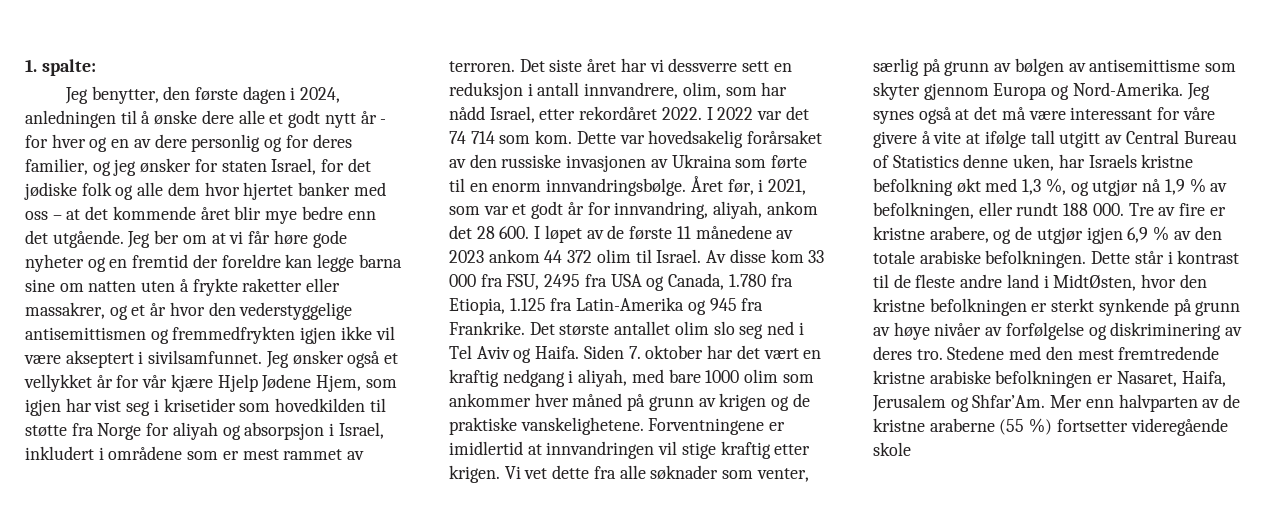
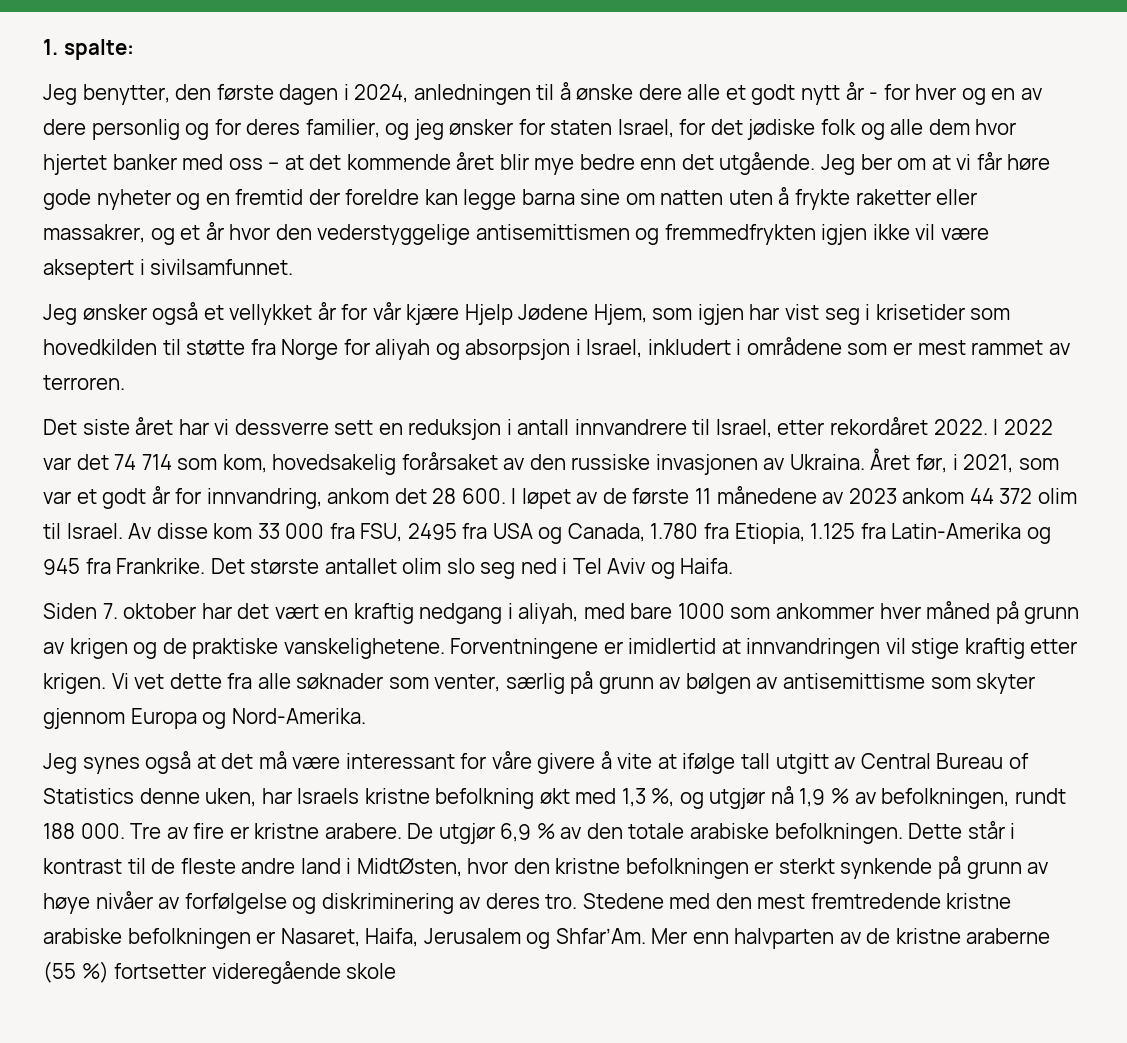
(263, 357) none -> (294, 267) //
(515, 66) none -> (125, 382) //
[584,82,788,99] [449,106,485,120] innvandrere, olim, som har nådd -> [574,419,711,435] innvandrere til
[535,130,645,144] kom. Dette var -> [222,454,267,473] kom,
[671,154,808,169] [449,178,687,196] Ukraina som førte til en enorm innvandringsbølge. -> [789,454,865,470] Ukraina.
[713,201,763,219] aliyah, -> (322, 498) none
(580, 352) none -> (734, 566) //
[744,369,779,383] olim -> (725, 611) none
(1183, 89) none -> (366, 716) //
[978,202,1013,216] eller -> (1010, 798) none
[929,226,1123,244] arabere, og de utgjør igjen -> [324,823,495,844] arabere. De utgjør

